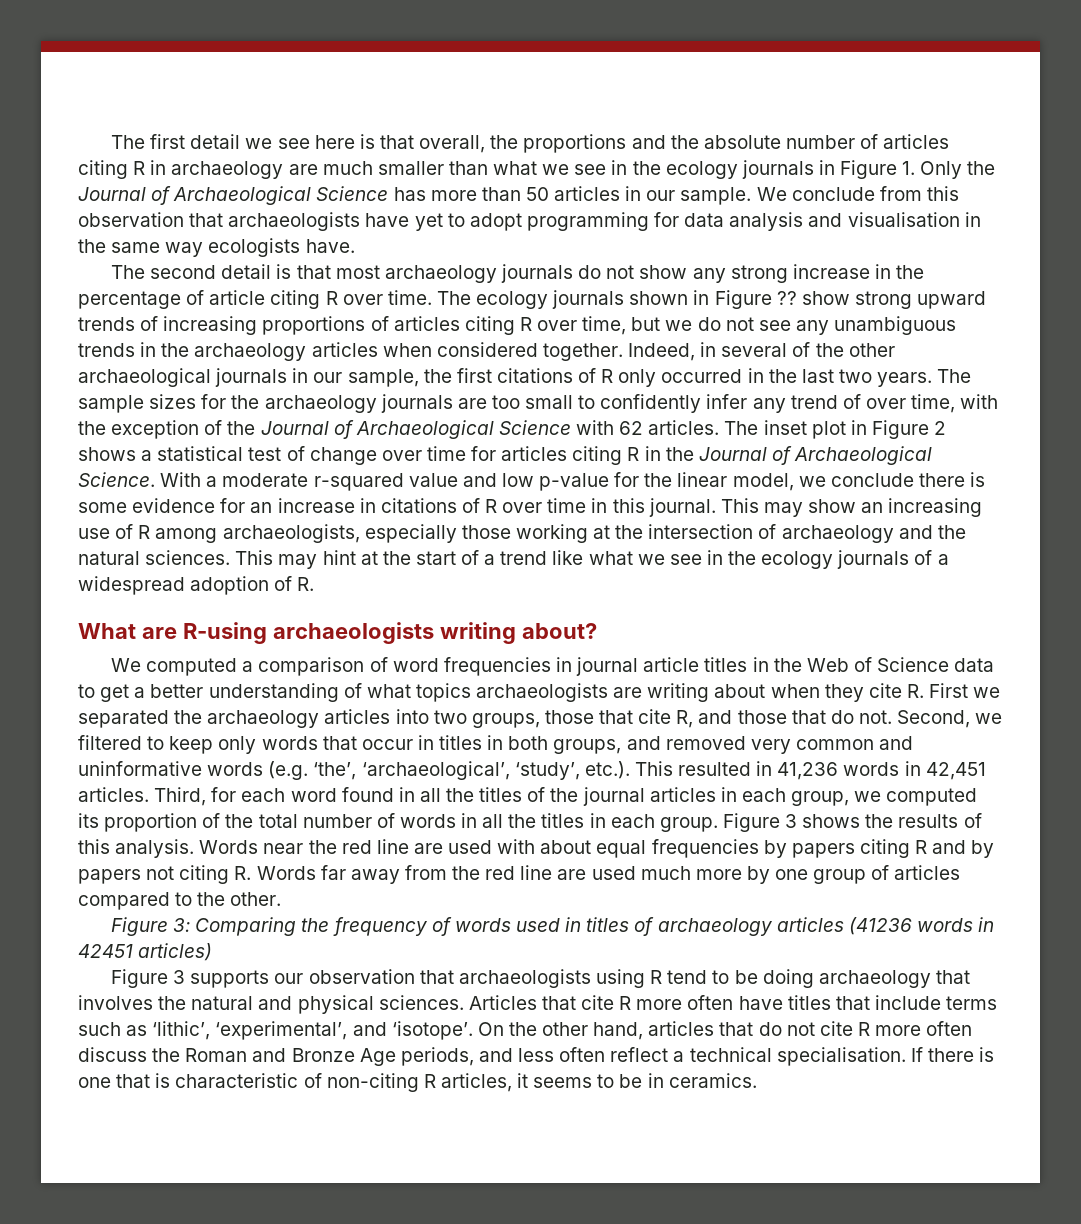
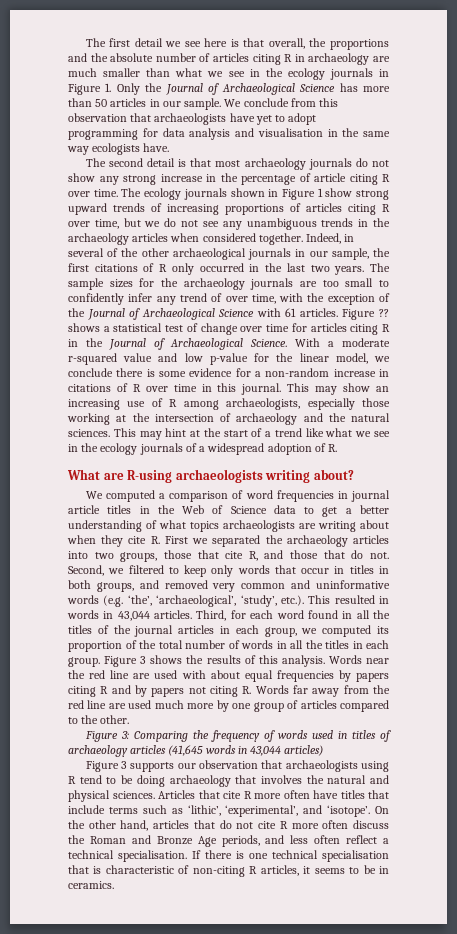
[776,291,797,305] ?? -> [317,188,323,197] 1
[619,420,947,439] 62 articles. The inset plot in Figure 2 -> [285,308,389,320] 61 articles. Figure ??
[250,502,273,513] an -> [255,368,330,377] a non-random
[777,761,986,780] 41,236 words in 42,451 -> [67,610,150,621] words in 43,044
[848,917,995,935] [78,944,133,958] (41236 words in 42451 -> [168,745,282,756] (41,645 words in 43,044
(111, 1082) none -> [272,850,389,862] technical specialisation

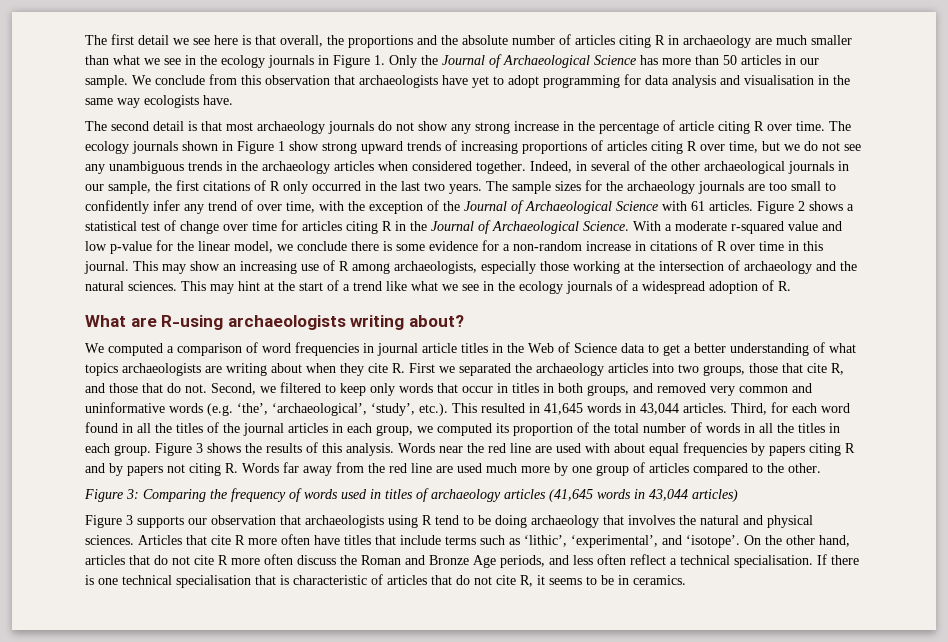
[378,309,389,317] ?? -> [798,201,805,211] 2
(389, 600) none -> [544,403,583,415] 41,645
[192,865,299,877] non-citing R articles, -> [387,575,533,587] articles that do not cite R,

